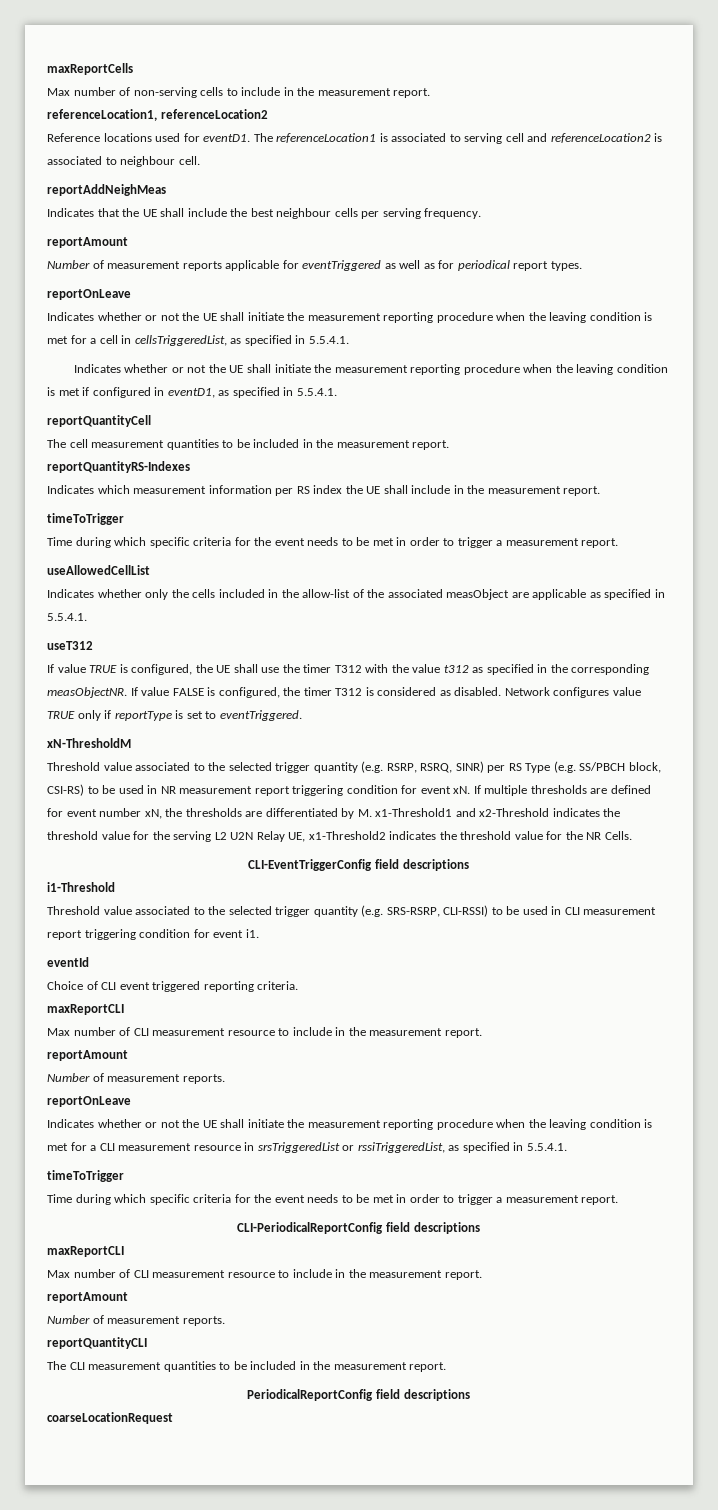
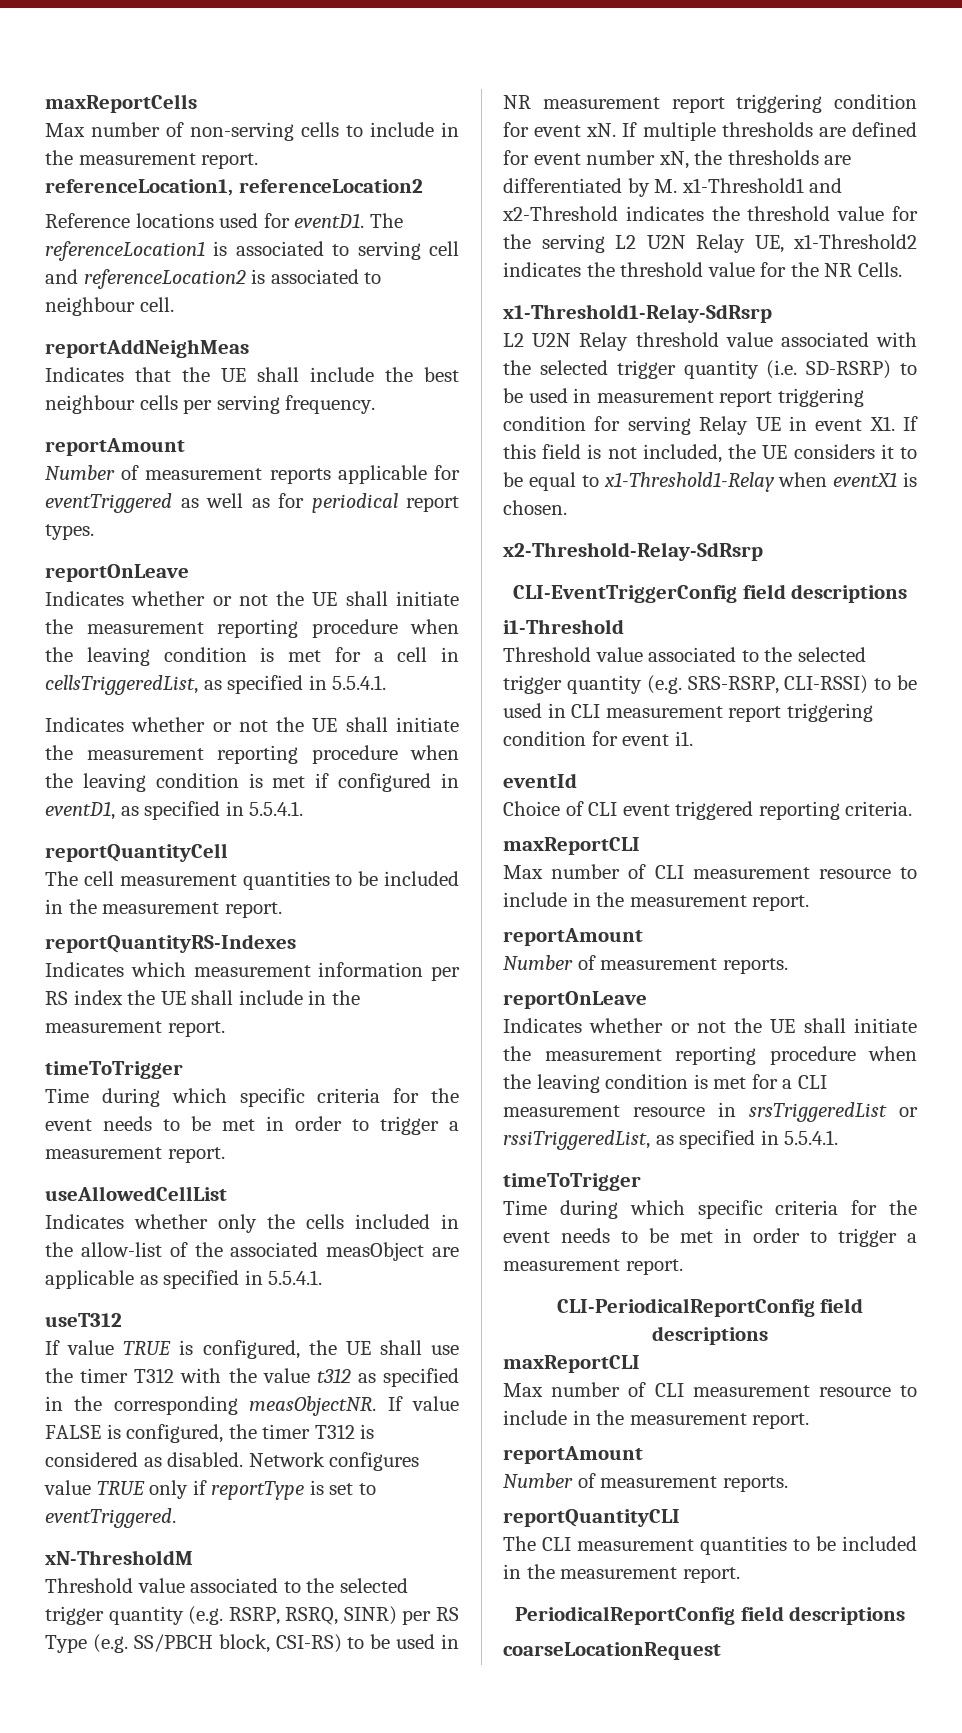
(632, 835) none -> [503,304,772,323] [503,332,917,351] [503,360,917,379] [503,388,864,407] [503,416,918,435] [503,444,917,463] [503,472,917,492] [503,500,567,515] [503,542,763,561] // x1-Threshold1-Relay-SdRsrp // L2 U2N Relay threshold value associated with the selected trigger quantity (i.e. SD-RSRP) to be used in measurement report triggering condition for serving Relay UE in event X1. If this field is not included, the UE considers it to be equal to x1-Threshold1-Relay when eventX1 is chosen. // x2-Threshold-Relay-SdRsrp

